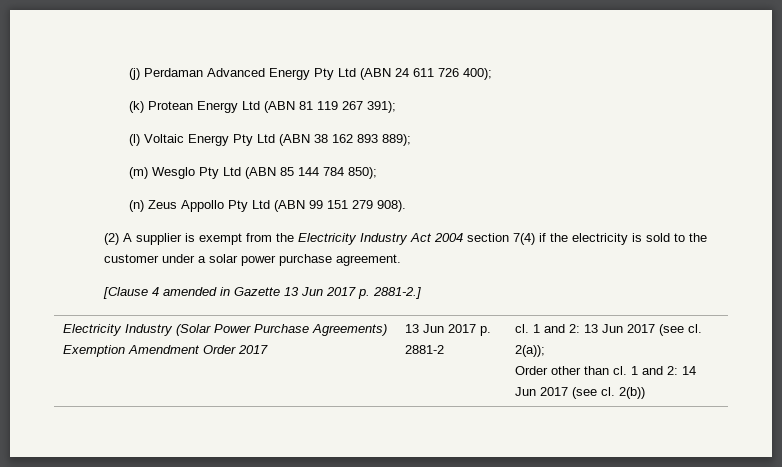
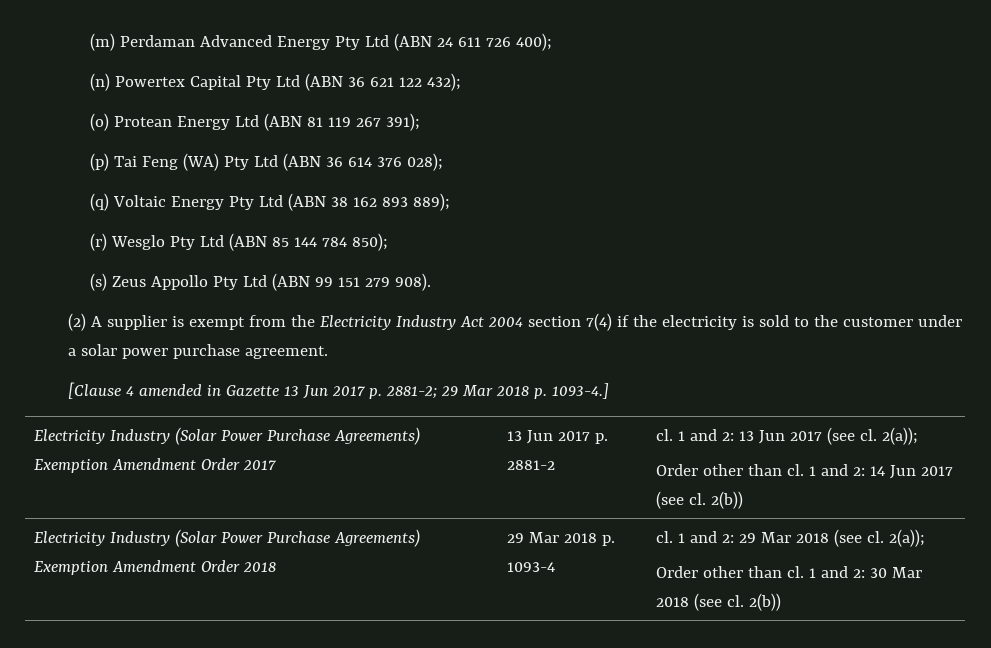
[129,68,141,80] (j) -> [90,33,116,51] (m)
[129,101,145,113] (k) -> [90,73,462,91] [90,113,110,131] (n) Powertex Capital Pty Ltd (ABN 36 621 122 432); // (o)
[129,134,141,146] (l) -> [90,153,444,171] [90,193,110,211] (p) Tai Feng (WA) Pty Ltd (ABN 36 614 376 028); // (q)
[129,167,149,179] (m) -> [90,233,108,251] (r)
[129,200,145,212] (n) -> [90,273,108,291] (s)
[373,287,422,299] 2881-2.] -> [386,383,610,399] 2881-2; 29 Mar 2018 p. 1093-4.]
(645, 393) none -> [33,529,420,547] [33,560,276,575] [506,532,615,546] [506,562,555,572] [655,529,925,547] [655,566,922,578] [655,593,781,611] // Electricity Industry (Solar Power Purchase Agreements) Exemption Amendment Order 2018 | 29 Mar 2018 p. 1093-4 | cl. 1 and 2: 29 Mar 2018 (see cl. 2(a)); // Order other than cl. 1 and 2: 30 Mar 2018 (see cl. 2(b))

